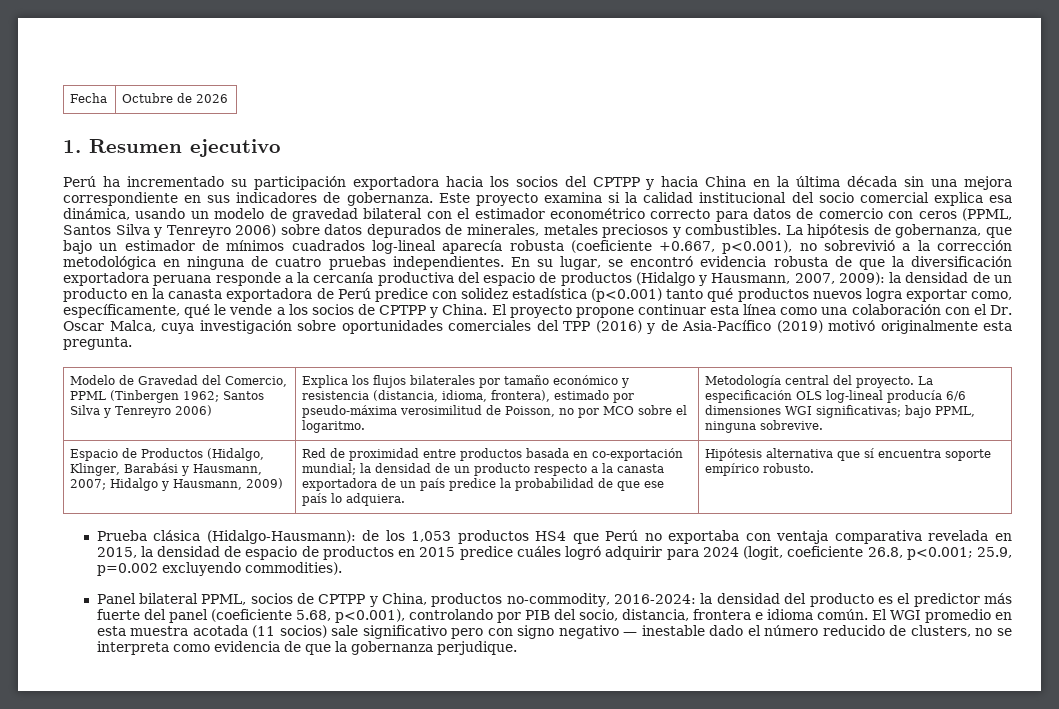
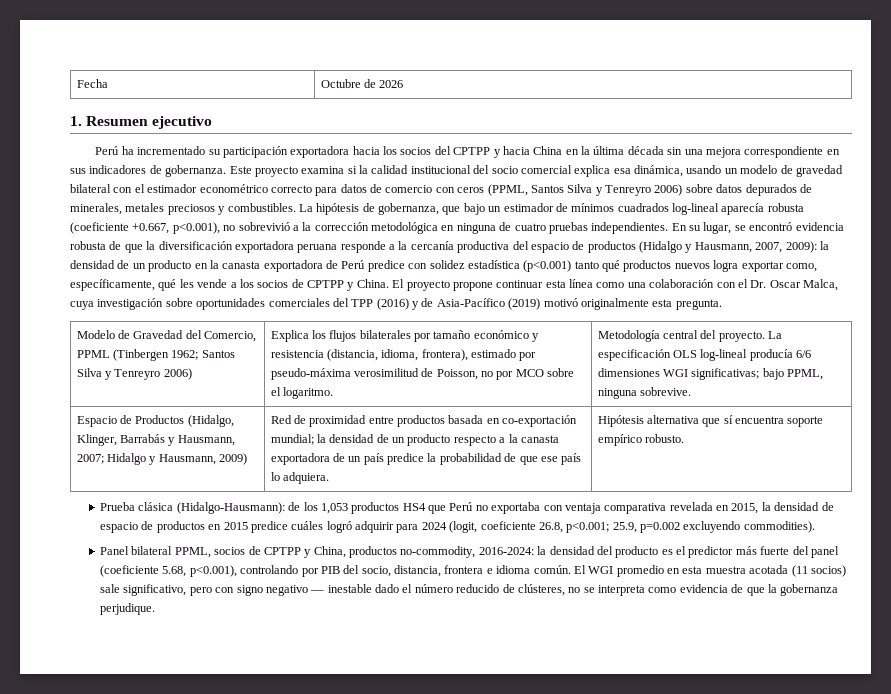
[214,304,227,315] le -> [179,279,194,288] les
[124,463,179,473] Barabási -> [119,434,165,443] Barrabás
[362,625,447,639] significativo -> [123,584,187,596] significativo,
[910,625,971,637] clusters, -> [517,584,565,596] clústeres,

